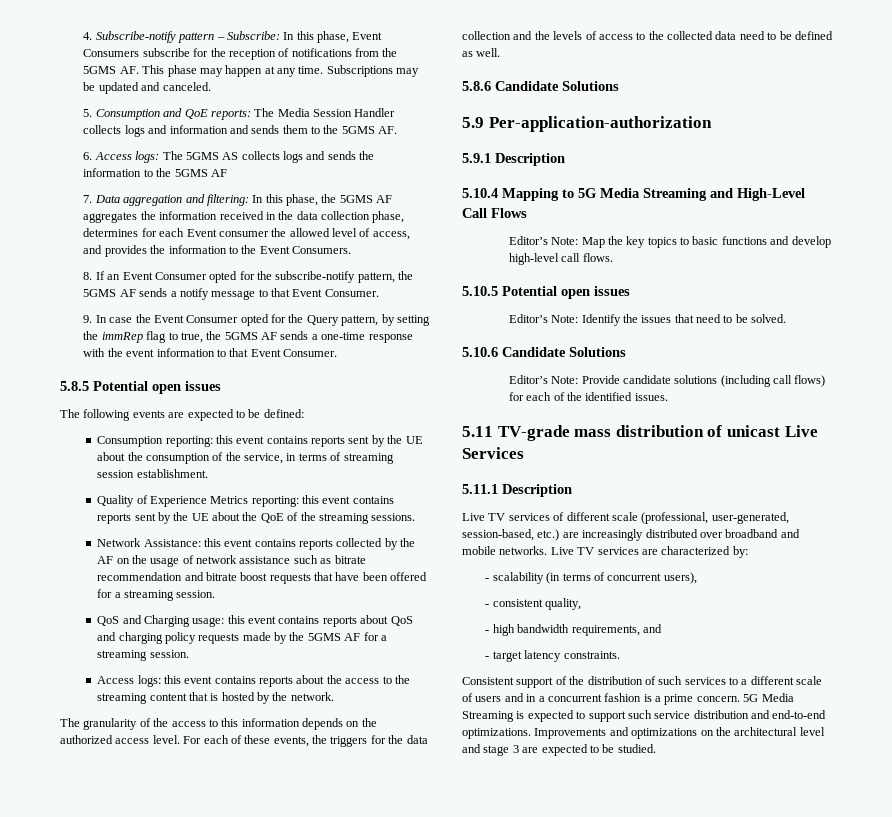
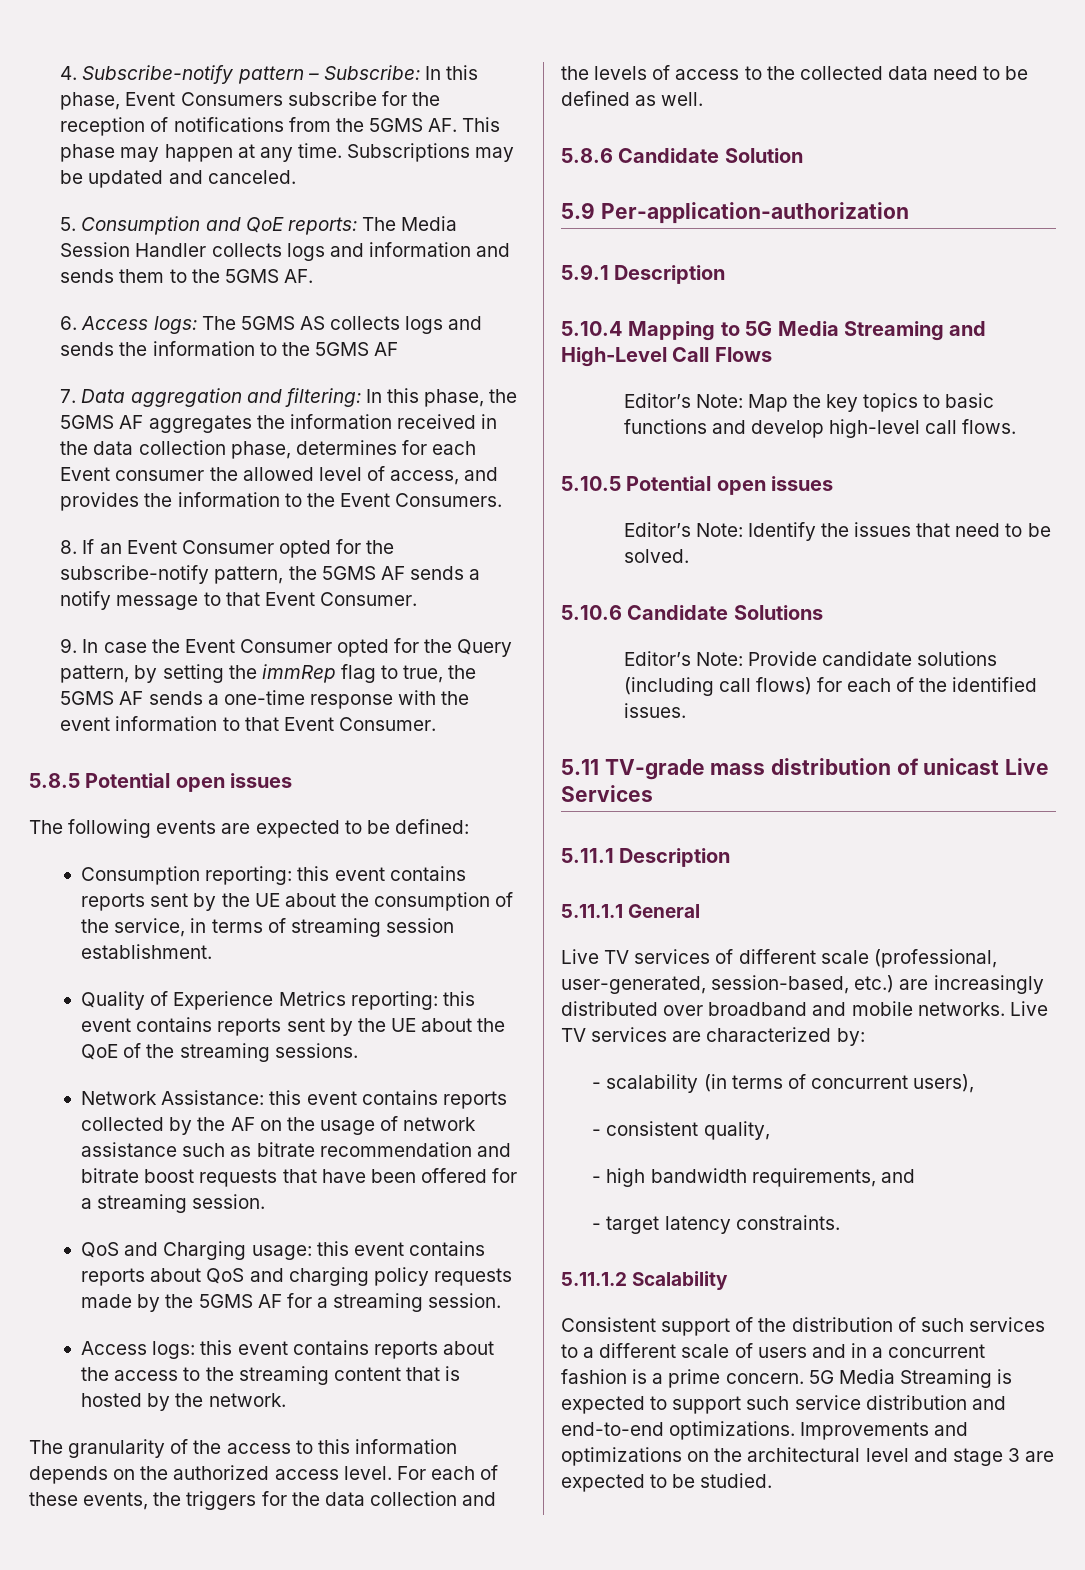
[562,81,619,91] Solutions -> [724,148,803,163] Solution
(572, 490) none -> [561,904,701,918] // 5.11.1.1 General
(620, 655) none -> [561,1271,729,1290] // 5.11.1.2 Scalability

